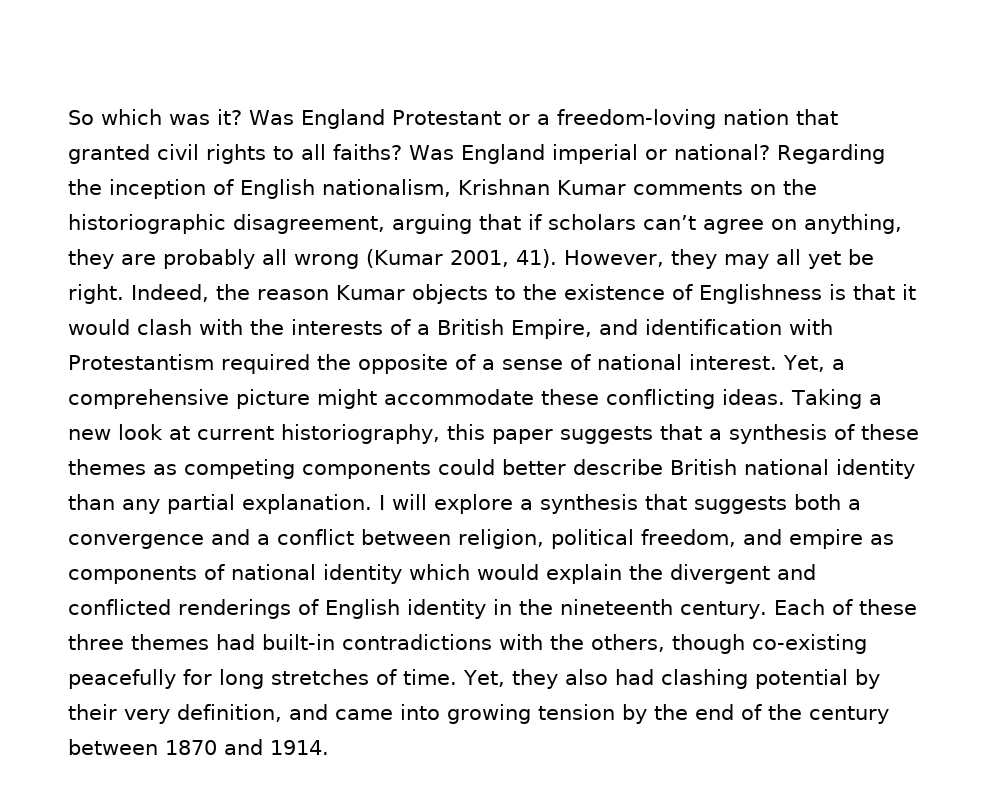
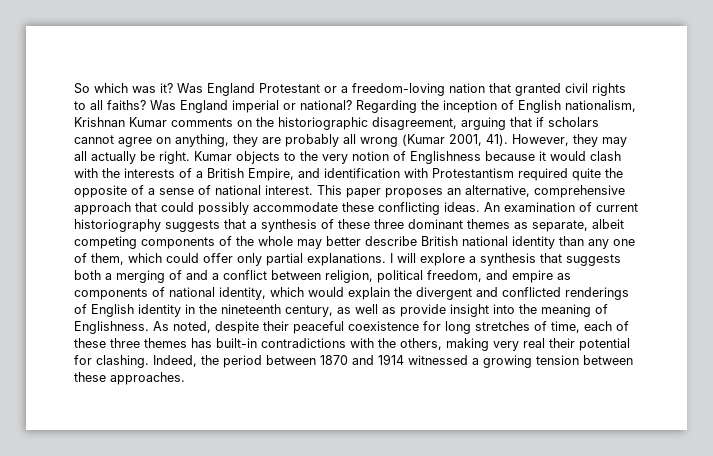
[643,215,696,230] can’t -> [74,135,114,144] cannot
[807,251,841,269] yet -> [91,151,136,164] actually
[131,284,329,302] Indeed, the reason -> (190, 157) none
[563,284,895,304] existence of Englishness is that -> [322,151,535,164] very notion of Englishness because
(310, 364) none -> [572,168,601,181] quite
[783,355,845,372] [68,389,882,409] [68,424,553,444] Yet, a comprehensive picture might accommodate these conflicting ideas. Taking a new look at current historiography, this paper -> [317,185,625,198] [74,202,638,215] [74,219,161,232] This paper proposes an alternative, comprehensive approach that could possibly accommodate these conflicting ideas. An examination of current historiography
[68,459,495,479] themes as competing components could -> [374,219,624,232] [74,236,322,249] three dominant themes as separate, albeit competing components of the whole may
[167,494,372,514] partial explanation. -> [613,239,635,246] [74,253,386,266] one of them, which could offer only partial explanations.
[68,534,204,549] convergence -> [116,270,182,283] merging of
[323,564,402,584] identity -> [219,287,266,300] identity,
[680,599,825,619] century. Each -> [285,304,608,317] [74,321,612,334] century, as well as provide insight into the meaning of Englishness. As noted, despite their peaceful coexistence for long stretches of time, each
[216,634,255,650] had -> [191,338,212,348] has
[672,634,867,654] [68,669,880,689] [68,704,889,724] [68,739,329,755] though co-existing peacefully for long stretches of time. Yet, they also had clashing potential by their very definition, and came into growing tension by the end of the century between 1870 and 1914. -> [446,338,630,351] [74,354,633,368] [74,372,185,385] making very real their potential for clashing. Indeed, the period between 1870 and 1914 witnessed a growing tension between these approaches.

